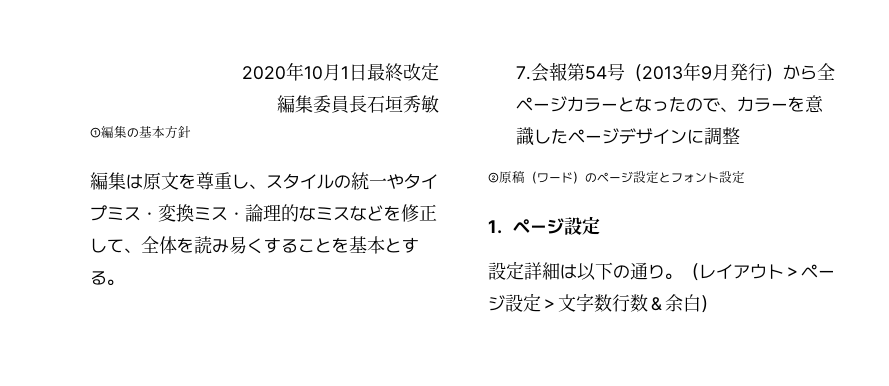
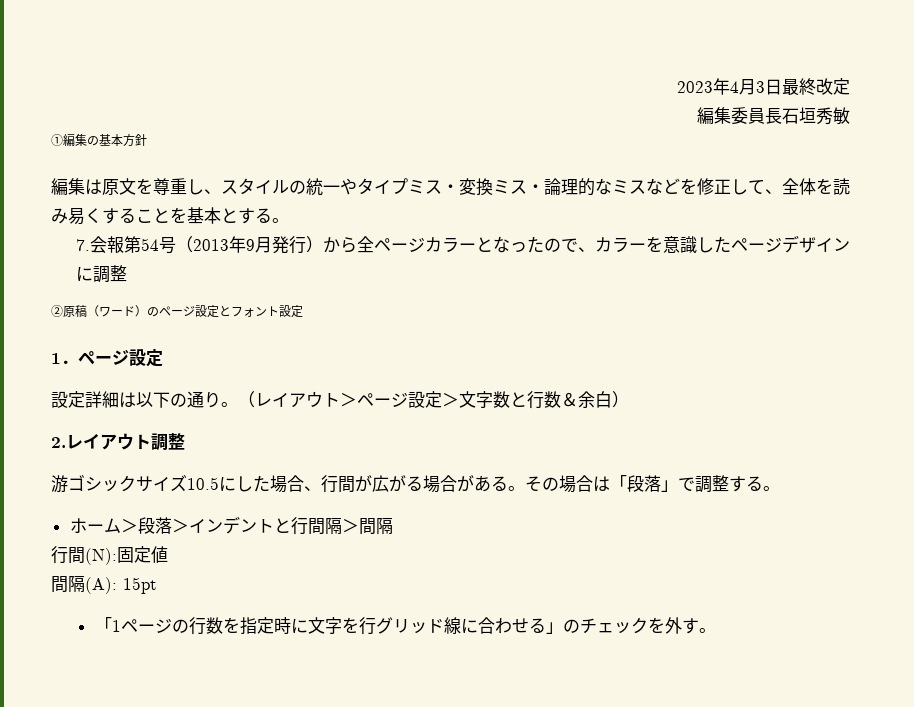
[242,62,349,81] 2020年10月1 -> [677,78,765,95] 2023年4月3
(612, 303) none -> [510,392,527,407] と
(718, 304) none -> [51,433,185,451] [51,474,780,493] [69,516,393,535] [51,546,168,565] [51,575,157,594] [94,617,716,635] // 2.レイアウト調整 // 游ゴシックサイズ10.5にした場合、行間が広がる場合がある。その場合は「段落」で調整する。 // ホーム＞段落＞インデントと行間隔＞間隔 // 行間(N):固定値 // 間隔(A): 15pt // 「1ページの行数を指定時に文字を行グリッド線に合わせる」のチェックを外す。

